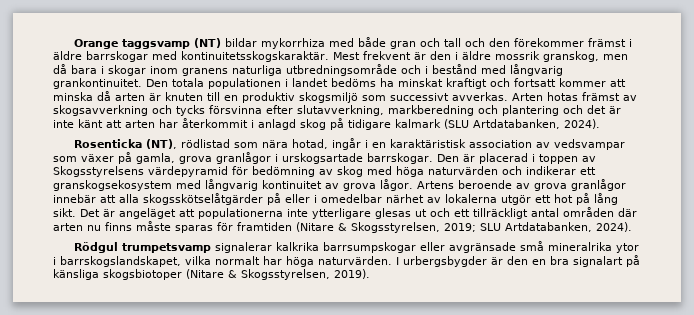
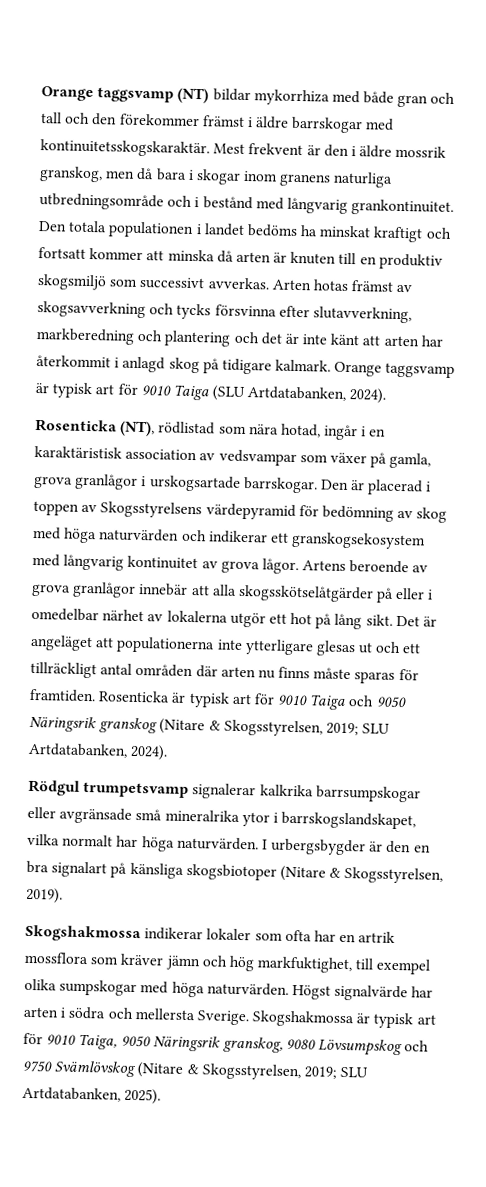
[395,119,441,128] kalmark -> [275,359,456,379] [35,382,209,401] kalmark. Orange taggsvamp är typisk art för 9010 Taiga
[237,222,292,231] framtiden -> [29,688,407,710] [29,715,158,734] framtiden. Rosenticka är typisk art för 9010 Taiga och 9050 Näringsrik granskog
(370, 274) none -> [25,924,396,943] [24,951,432,975] [24,978,434,1002] [23,1006,436,1029] [23,1032,430,1057] [22,1060,369,1081] [22,1086,162,1105] // Skogshakmossa indikerar lokaler som ofta har en artrik mossflora som kräver jämn och hög markfuktighet, till exempel olika sumpskogar med höga naturvärden. Högst signalvärde har arten i södra och mellersta Sverige. Skogshakmossa är typisk art för 9010 Taiga, 9050 Näringsrik granskog, 9080 Lövsumpskog och 9750 Svämlövskog (Nitare & Skogsstyrelsen, 2019; SLU Artdatabanken, 2025).

